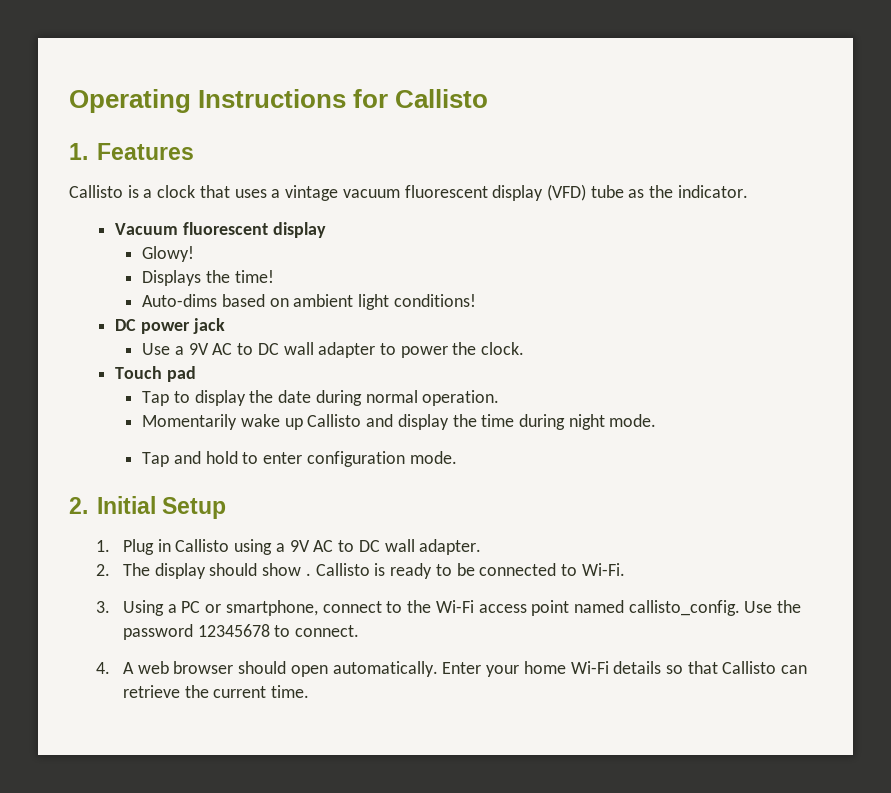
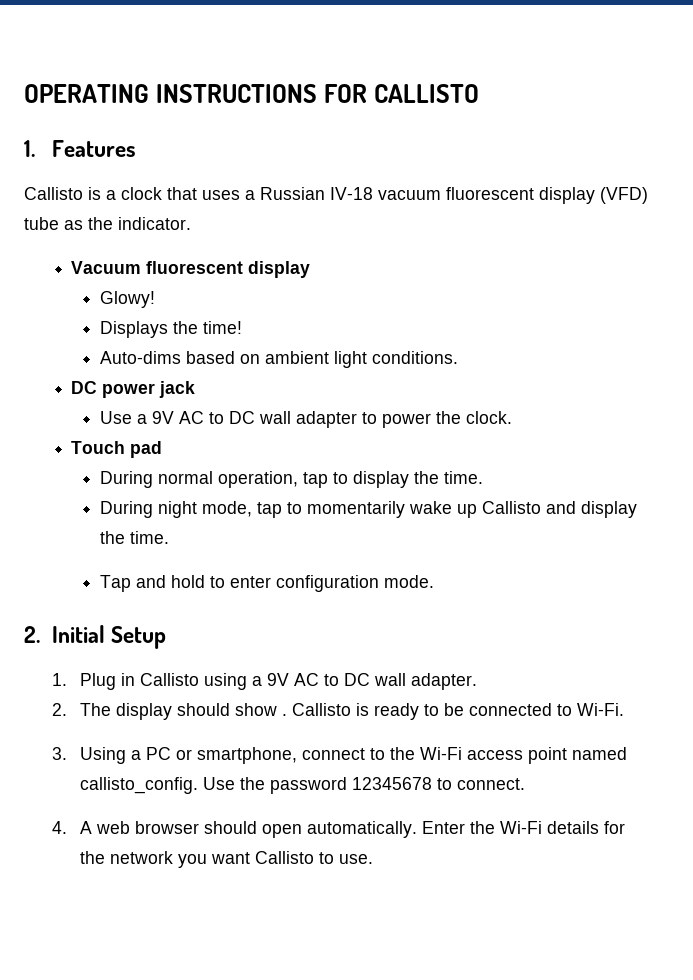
[69,89,489,113] Operating Instructions for Callisto -> [24,84,480,103] OPERATING INSTRUCTIONS FOR CALLISTO
[285,185,339,201] vintage -> [260,187,373,200] Russian IV-18
[393,294,476,307] conditions! -> [371,351,458,364] conditions.
[142,390,500,406] [142,414,238,430] Tap to display the date during normal operation. // Momentarily -> [99,471,483,488] [99,501,405,518] During normal operation, tap to display the time. // During night mode, tap to momentarily
[481,414,657,430] time during night mode. -> [129,531,169,544] time.
[486,661,808,677] [122,685,310,698] your home Wi-Fi details so that Callisto can retrieve the current time. -> [470,821,626,834] [80,851,374,868] the Wi-Fi details for the network you want Callisto to use.

